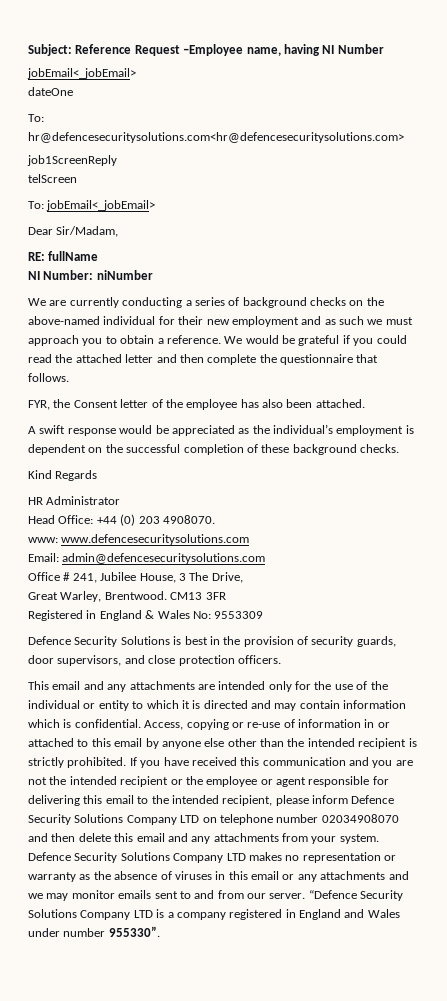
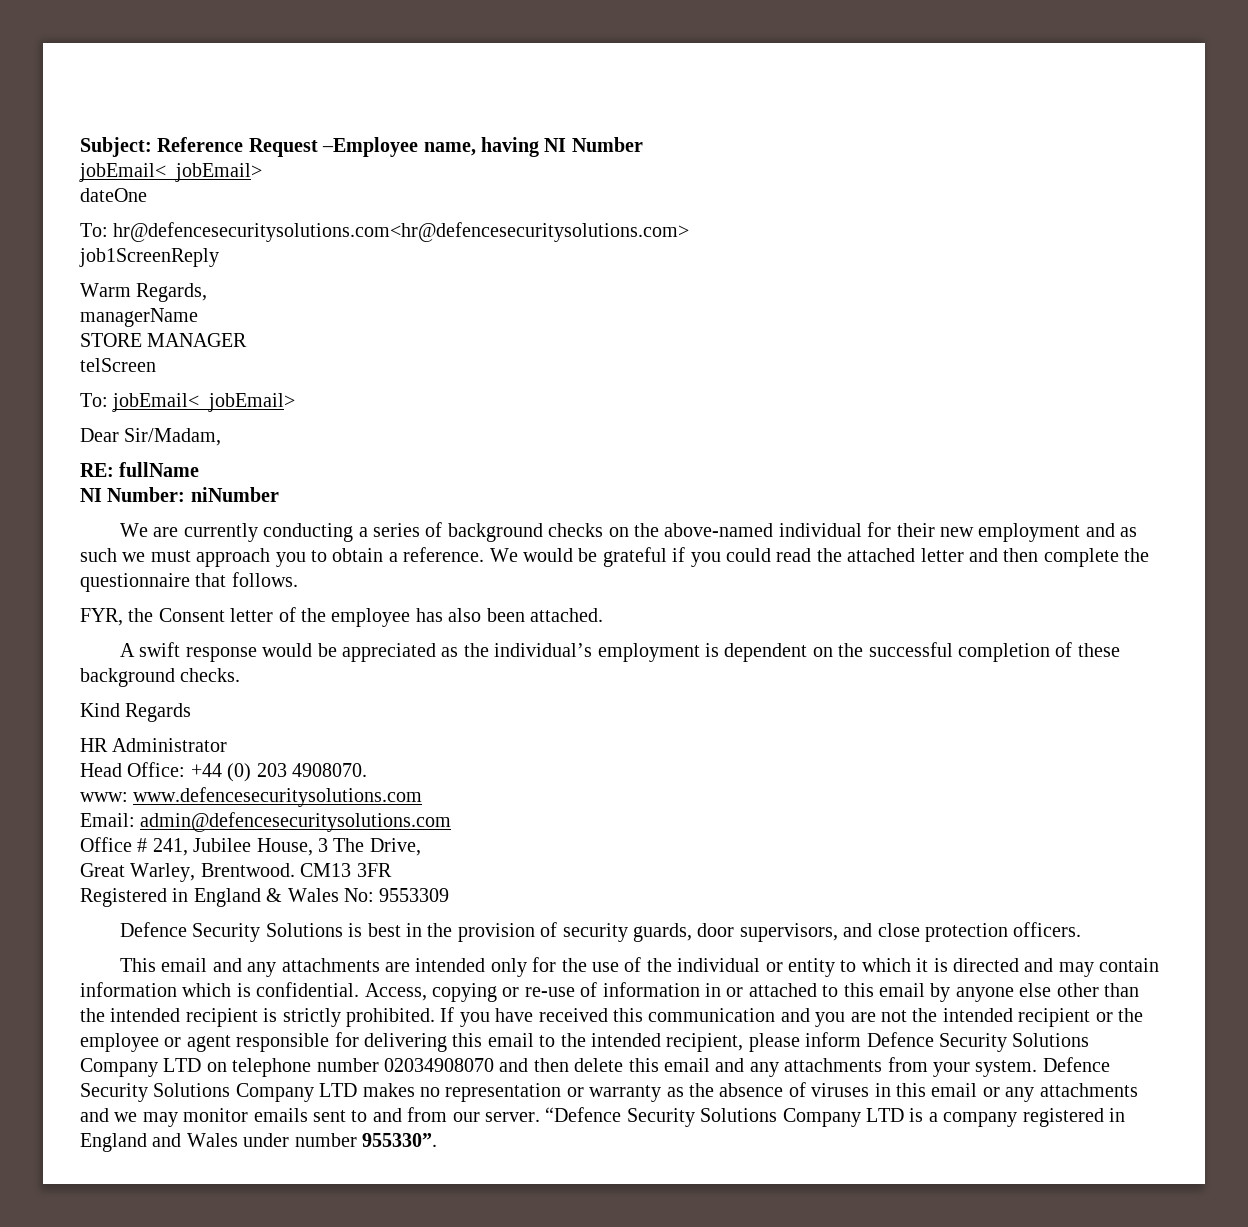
(117, 160) none -> [80,283,208,302] [80,308,198,327] [80,333,248,347] // Warm Regards, // managerName // STORE MANAGER

